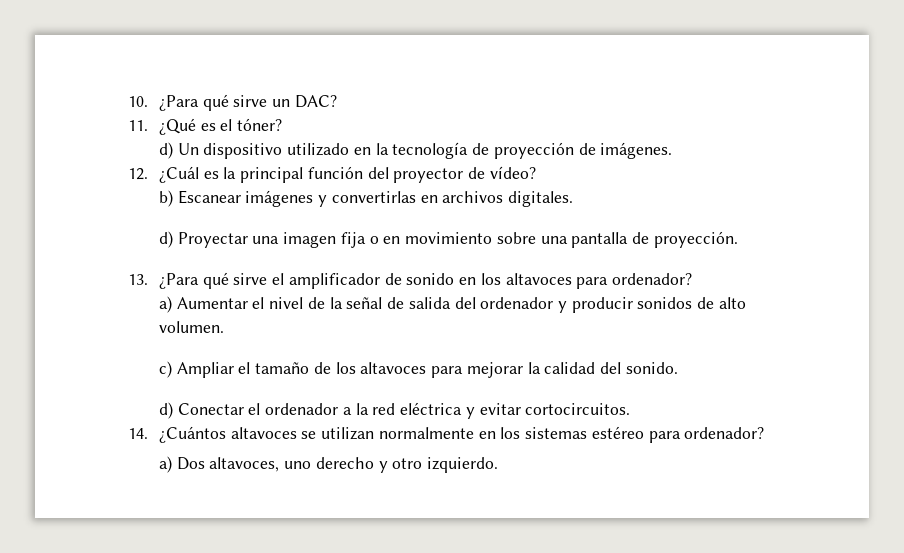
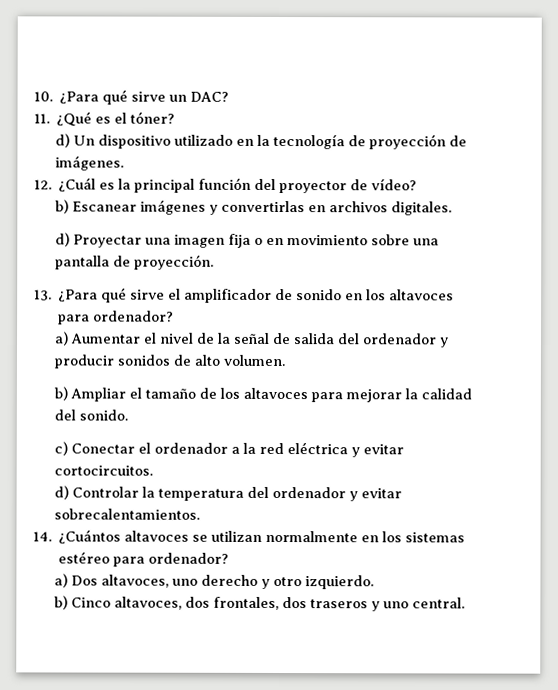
[158,361,172,378] c) -> [54,386,69,401] b)
[158,402,173,419] d) -> [54,441,69,456] c)
(631, 409) none -> [54,485,403,502] [54,508,201,520] // d) Controlar la temperatura del ordenador y evitar sobrecalentamientos.
(499, 465) none -> [54,595,466,612] // b) Cinco altavoces, dos frontales, dos traseros y uno central.

